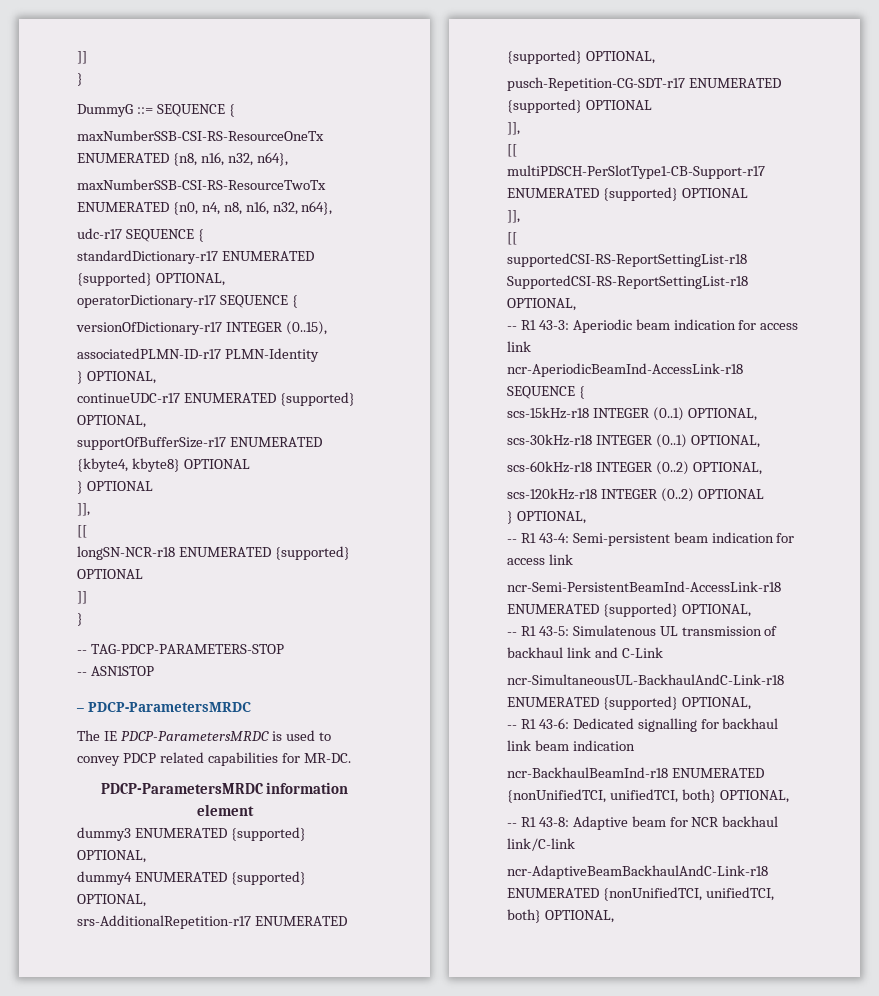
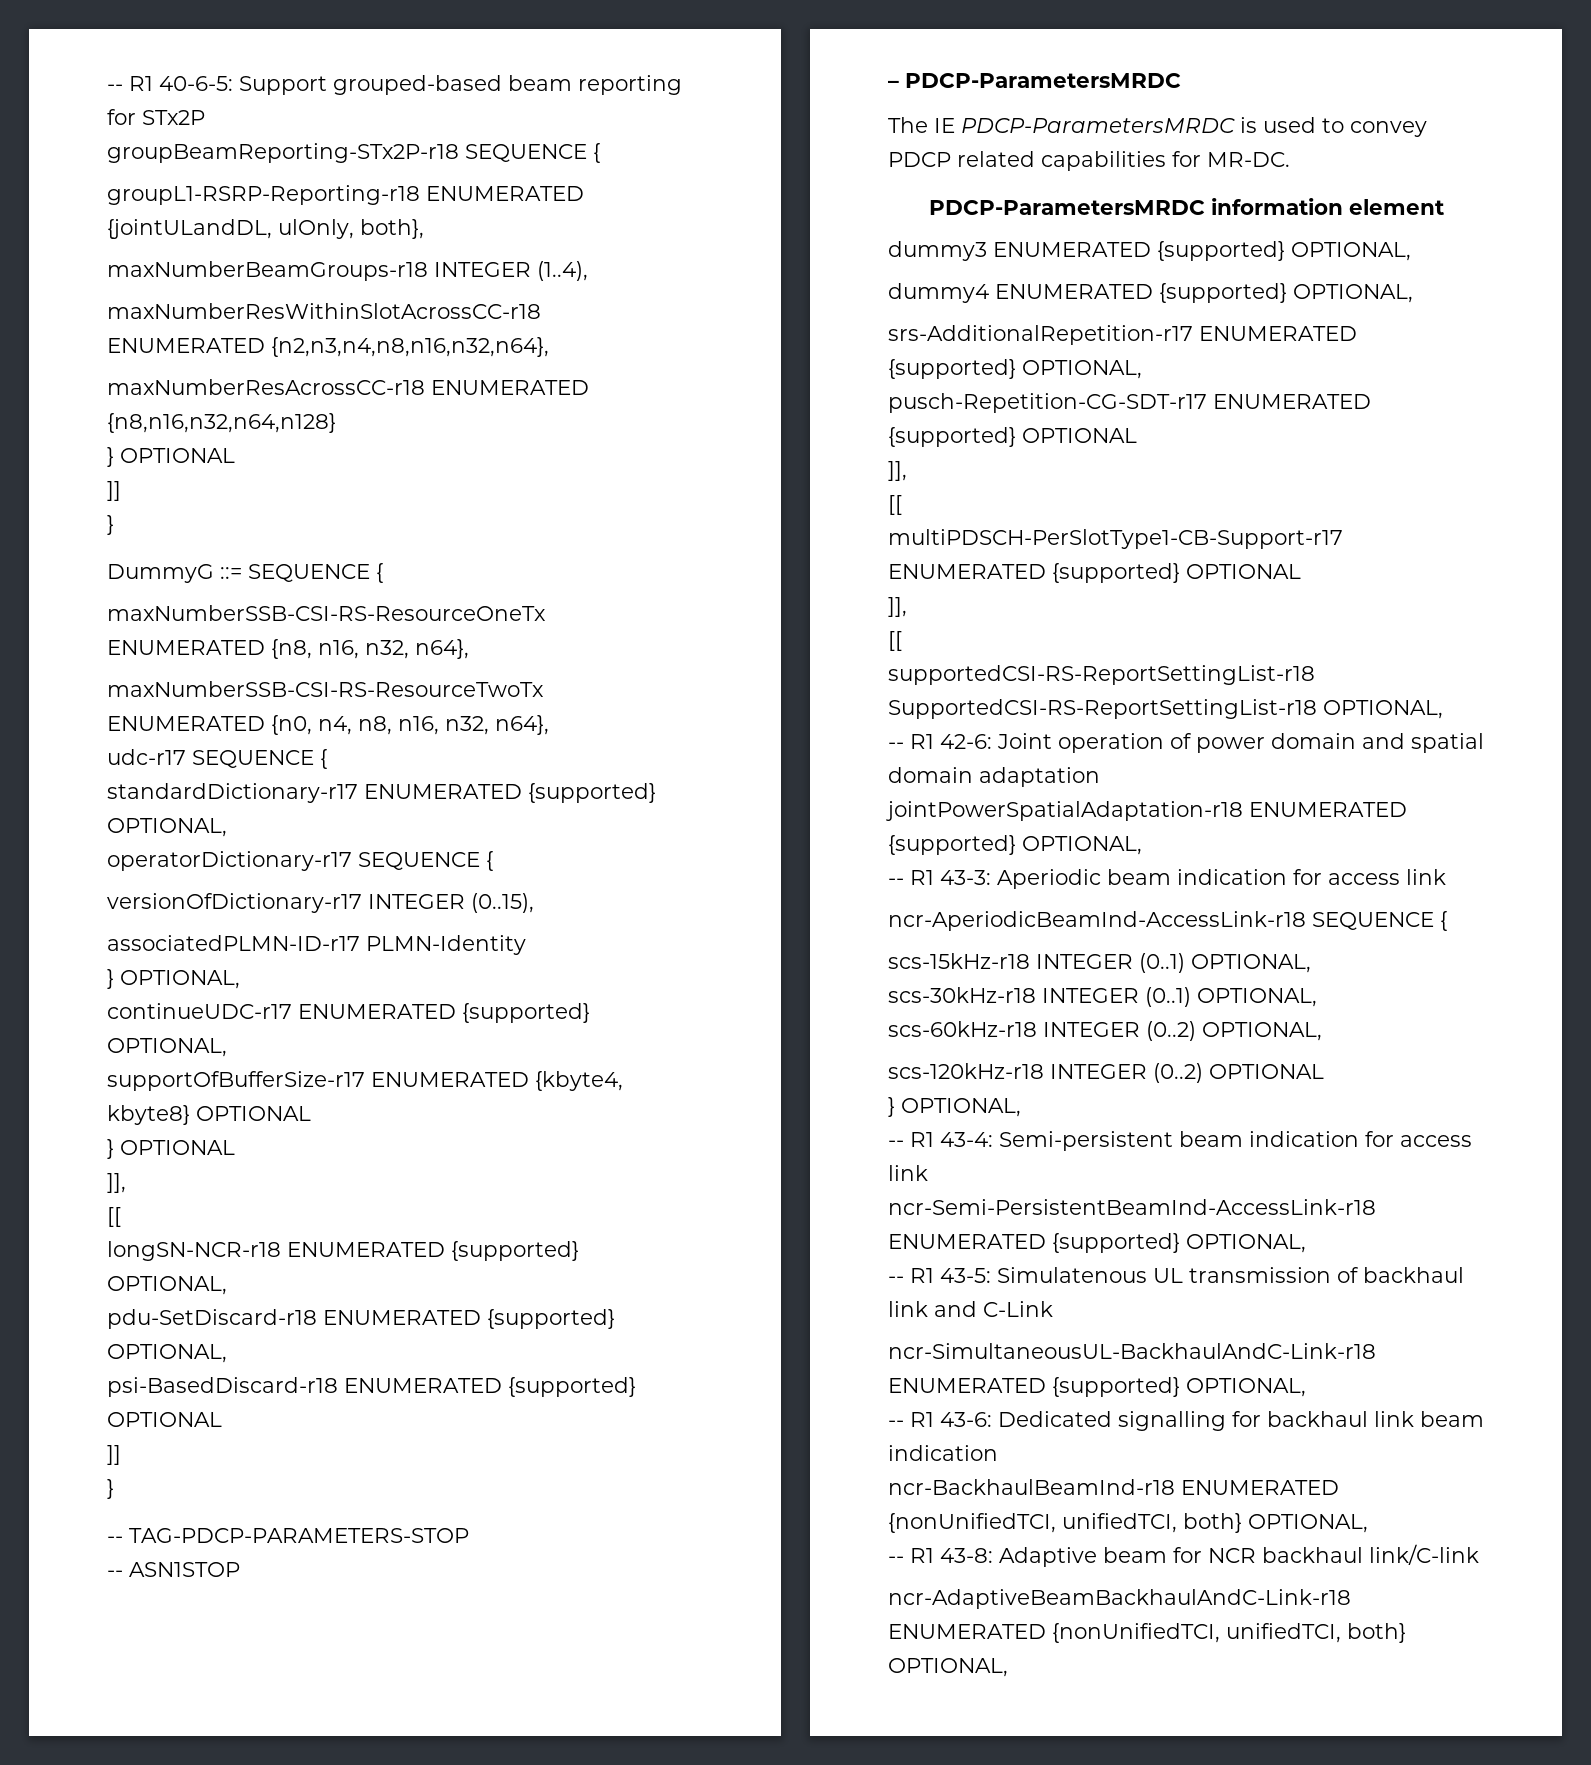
(77, 57) none -> [107,75,682,95] [107,109,205,125] [107,143,600,163] [107,185,584,205] [107,219,424,239] [107,261,588,281] [107,303,541,319] [107,337,549,357] [107,379,589,395] [107,413,336,433] [107,447,235,467] -- R1 40-6-5: Support grouped-based beam reporting for STx2P // groupBeamReporting-STx2P-r18 SEQUENCE { // groupL1-RSRP-Reporting-r18 ENUMERATED {jointULandDL, ulOnly, both}, // maxNumberBeamGroups-r18 INTEGER (1..4), // maxNumberResWithinSlotAcrossCC-r18 ENUMERATED {n2,n3,n4,n8,n16,n32,n64}, // maxNumberResAcrossCC-r18 ENUMERATED {n8,n16,n32,n64,n128} // } OPTIONAL //
(350, 553) none -> [107,1276,227,1295] [107,1309,615,1329] [107,1344,227,1363] [107,1377,636,1397] OPTIONAL, // pdu-SetDiscard-r18 ENUMERATED {supported} OPTIONAL, // psi-BasedDiscard-r18 ENUMERATED {supported}
(576, 304) none -> [888,733,1484,753] [888,767,1100,787] [886,801,1407,821] [888,835,1142,855] // -- R1 42-6: Joint operation of power domain and spatial domain adaptation // jointPowerSpatialAdaptation-r18 ENUMERATED {supported} OPTIONAL,

